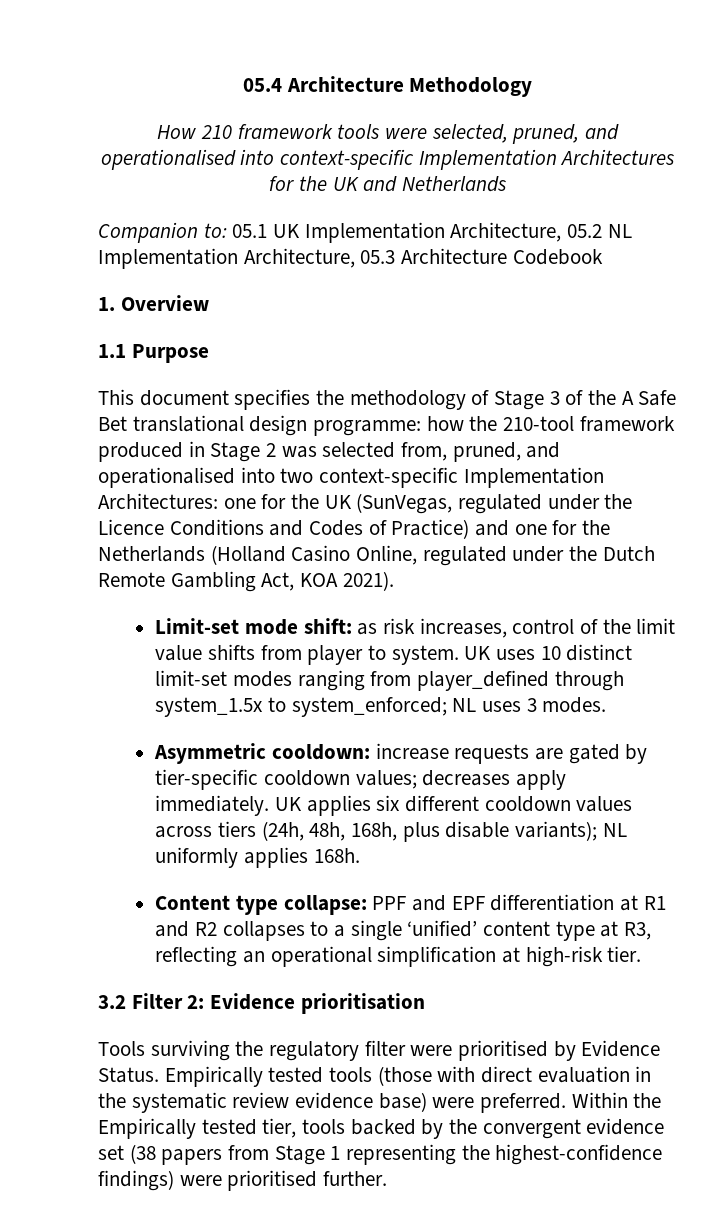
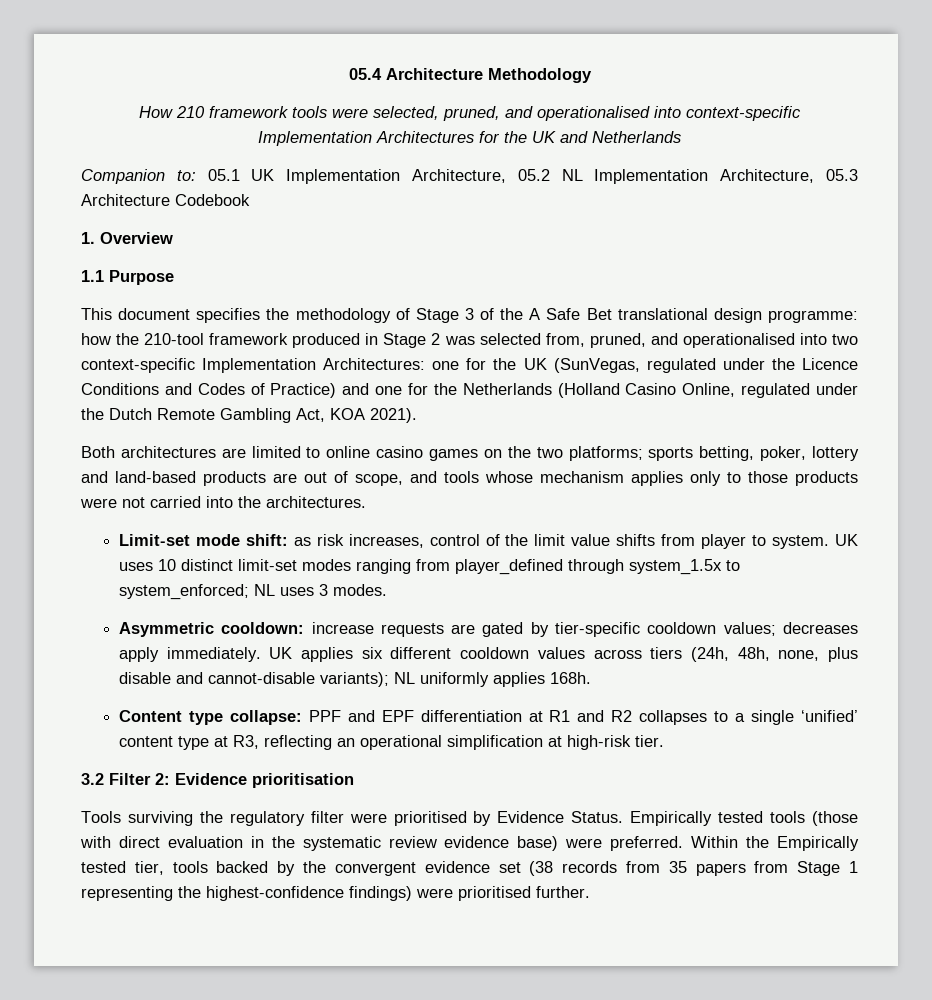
(394, 581) none -> [81,446,860,461] [81,471,858,486] [80,496,366,508] // Both architectures are limited to online casino games on the two platforms; sports betting, poker, lottery and land-based products are out of scope, and tools whose mechanism applies only to those products were not carried into the architectures.
[350,822,397,841] 168h, -> [778,650,820,661] none,
(510, 829) none -> [175,672,315,684] and cannot-disable
(156, 1154) none -> [562,861,687,873] records from 35

